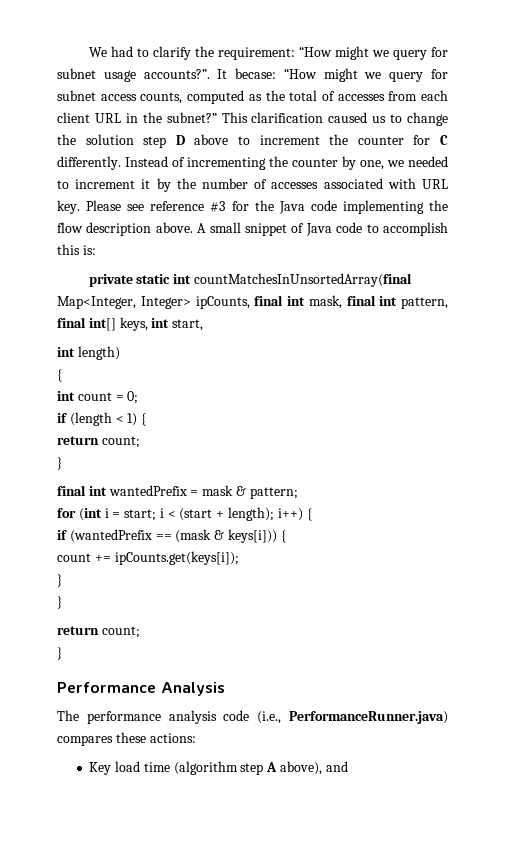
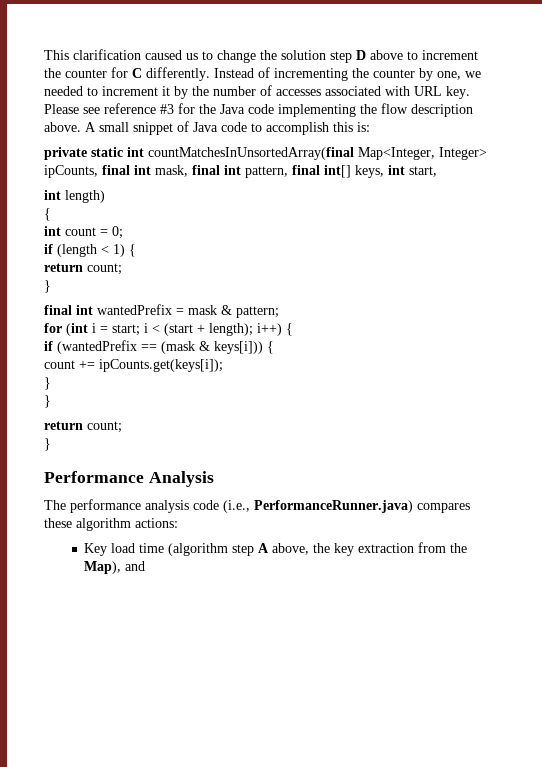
[88,46,448,60] [57,68,448,82] [57,90,448,104] [57,112,217,123] We had to clarify the requirement: “How might we query for subnet usage accounts?”. It becase: “How might we query for subnet access counts, computed as the total of accesses from each client URL in the subnet?” -> (44, 55) none
(146, 737) none -> [76,518,131,531] algorithm
[280,761,323,775] above), -> [272,542,468,556] [84,561,122,574] above, the key extraction from the Map),

